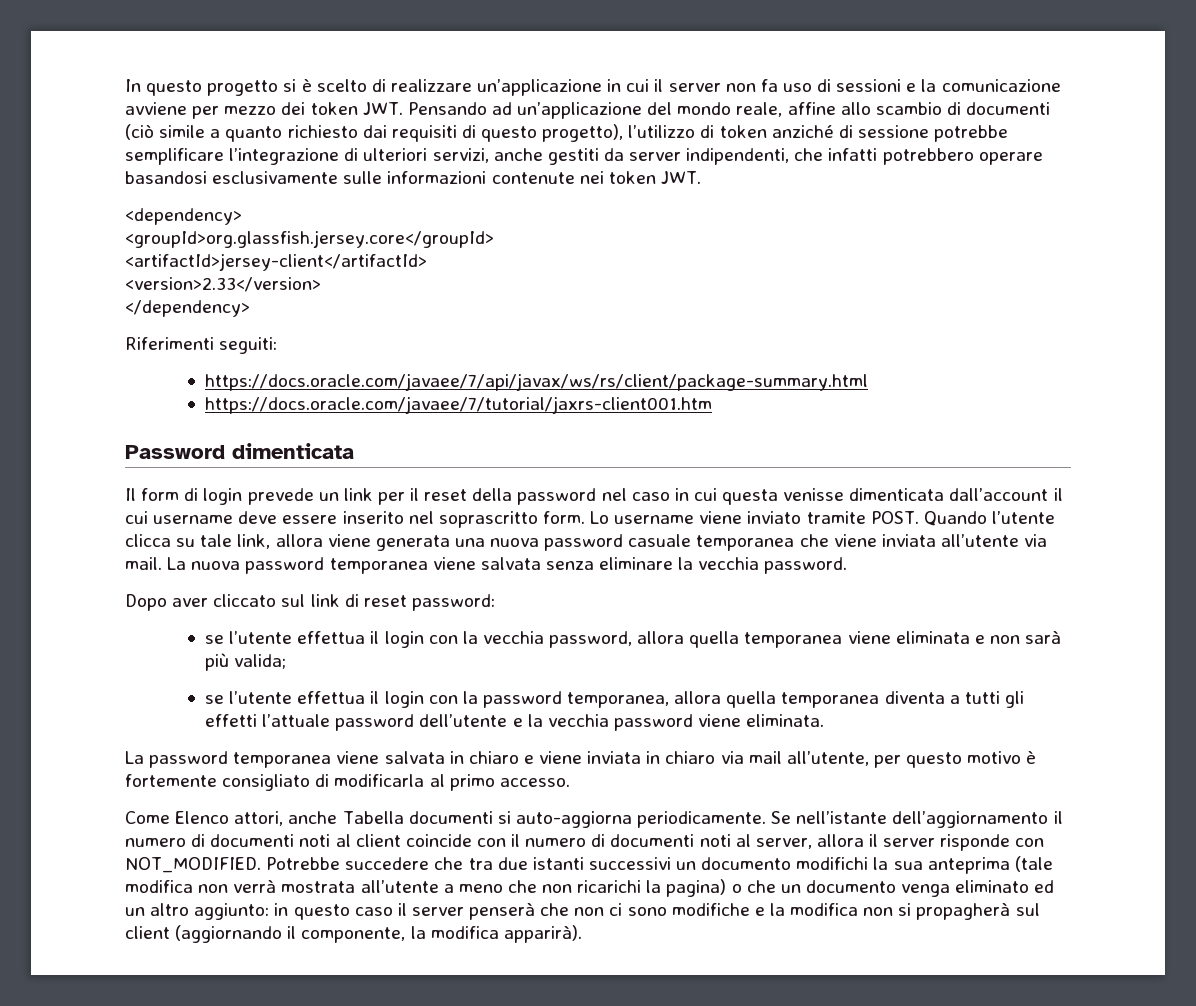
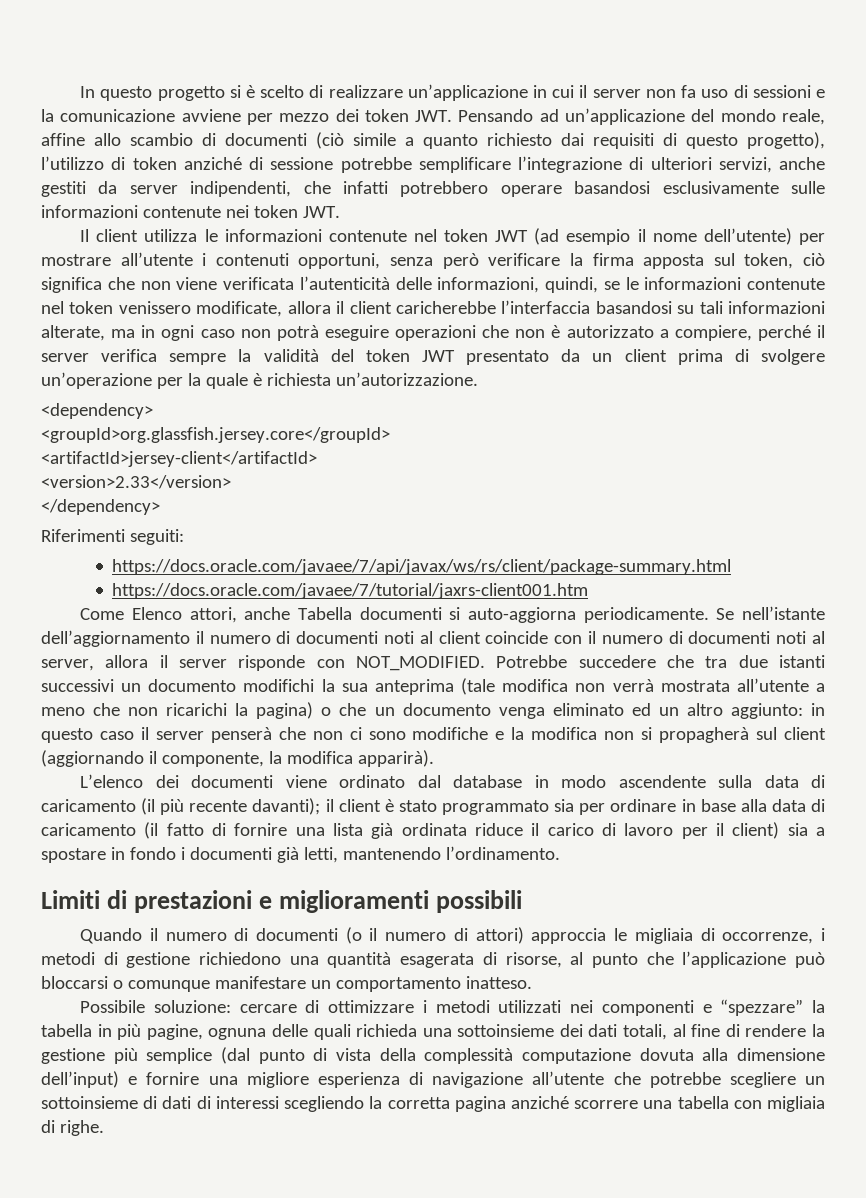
(701, 177) none -> [80,228,826,245] [41,252,825,269] [41,276,825,293] [41,300,825,317] [41,325,825,341] [41,349,825,365] [41,372,478,389] // Il client utilizza le informazioni contenute nel token JWT (ad esempio il nome dell’utente) per mostrare all’utente i contenuti opportuni, senza però verificare la firma apposta sul token, ciò significa che non viene verificata l’autenticità delle informazioni, quindi, se le informazioni contenute nel token venissero modificate, allora il client caricherebbe l’interfaccia basandosi su tali informazioni alterate, ma in ogni caso non potrà eseguire operazioni che non è autorizzato a compiere, perché il server verifica sempre la validità del token JWT presentato da un client prima di svolgere un’operazione per la quale è richiesta un’autorizzazione.
[125,443,354,459] [125,488,1063,505] [125,511,1055,528] [125,534,1048,551] [125,557,848,574] [125,594,495,611] [205,630,1062,648] [205,653,287,671] [205,691,1025,708] [205,714,825,731] [125,751,1037,768] [125,774,570,791] // Password dimenticata // Il form di login prevede un link per il reset della password nel caso in cui questa venisse dimenticata dall’account il cui username deve essere inserito nel soprascritto form. Lo username viene inviato tramite POST. Quando l’utente clicca su tale link, allora viene generata una nuova password casuale temporanea che viene inviata all’utente via mail. La nuova password temporanea viene salvata senza eliminare la vecchia password. // Dopo aver cliccato sul link di reset password: // se l’utente effettua il login con la vecchia password, allora quella temporanea viene eliminata e non sarà più valida; // se l’utente effettua il login con la password temporanea, allora quella temporanea diventa a tutti gli effetti l’attuale password dell’utente e la vecchia password viene eliminata. // La password temporanea viene salvata in chiaro e viene inviata in chiaro via mail all’utente, per questo motivo è fortemente consigliato di modificarla al primo accesso. -> (589, 591) none
(582, 934) none -> [80,774,825,788] [41,798,826,815] [41,822,826,839] [41,846,560,863] [41,890,523,913] [80,927,825,944] [41,951,826,968] [41,976,532,992] [80,999,825,1016] [41,1024,826,1040] [41,1047,825,1064] [41,1071,825,1088] [41,1096,825,1112] [41,1120,104,1136] // L’elenco dei documenti viene ordinato dal database in modo ascendente sulla data di caricamento (il più recente davanti); il client è stato programmato sia per ordinare in base alla data di caricamento (il fatto di fornire una lista già ordinata riduce il carico di lavoro per il client) sia a spostare in fondo i documenti già letti, mantenendo l’ordinamento. // Limiti di prestazioni e miglioramenti possibili // Quando il numero di documenti (o il numero di attori) approccia le migliaia di occorrenze, i metodi di gestione richiedono una quantità esagerata di risorse, al punto che l’applicazione può bloccarsi o comunque manifestare un comportamento inatteso. // Possibile soluzione: cercare di ottimizzare i metodi utilizzati nei componenti e “spezzare” la tabella in più pagine, ognuna delle quali richieda una sottoinsieme dei dati totali, al fine di rendere la gestione più semplice (dal punto di vista della complessità computazione dovuta alla dimensione dell’input) e fornire una migliore esperienza di navigazione all’utente che potrebbe scegliere un sottoinsieme di dati di interessi scegliendo la corretta pagina anziché scorrere una tabella con migliaia di righe.

